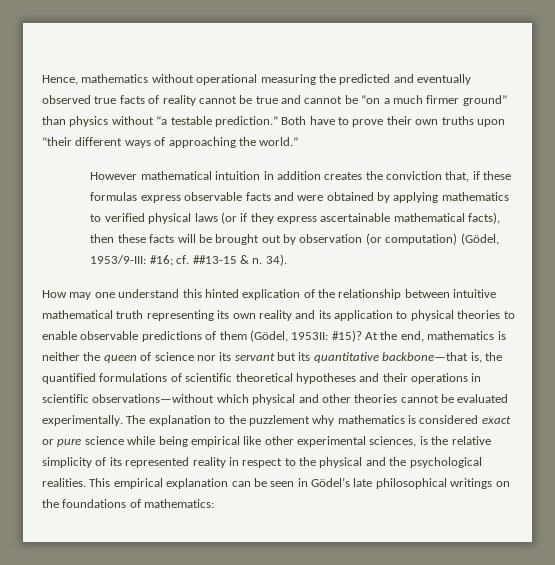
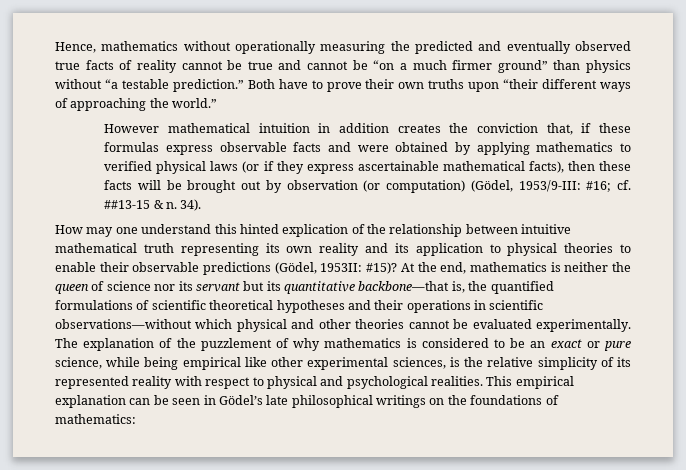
[196,74,258,85] operational -> [235,41,316,54] operationally
(77, 335) none -> [99,262,129,272] their
[205,331,247,340] of them -> (272, 268) none
[214,416,226,424] to -> [159,338,173,348] of
(310, 420) none -> [276,338,289,348] of
(479, 419) none -> [493,338,546,348] to be an
[84,436,124,445] science -> [55,357,102,369] science,
[228,457,239,466] in -> [174,376,202,386] with
[299,457,407,468] the physical and the -> [266,376,344,389] physical and

